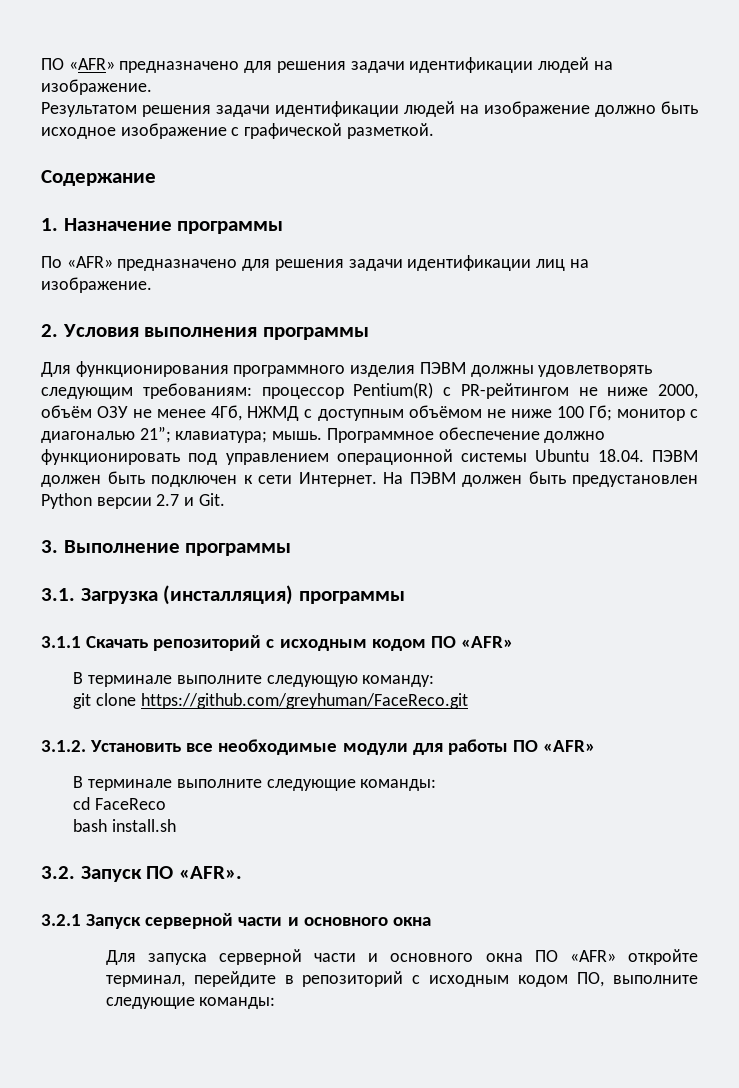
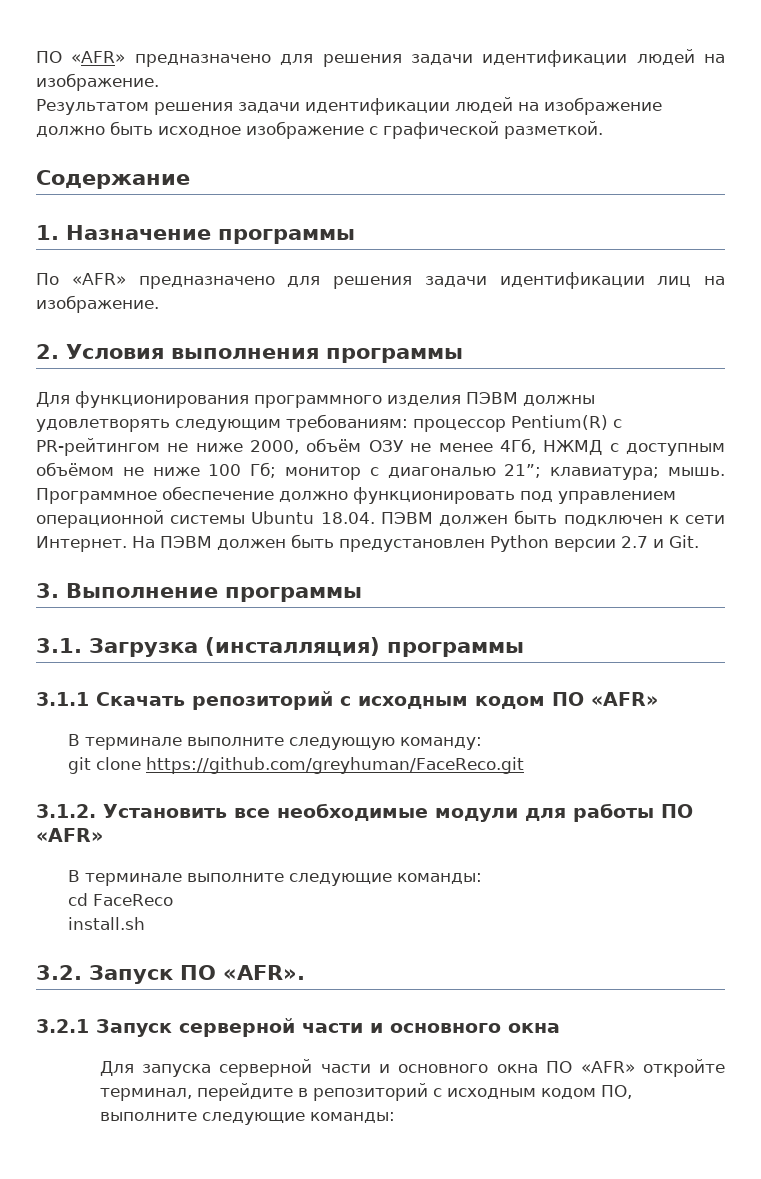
[73,819,108,832] bash -> (173, 900) none

